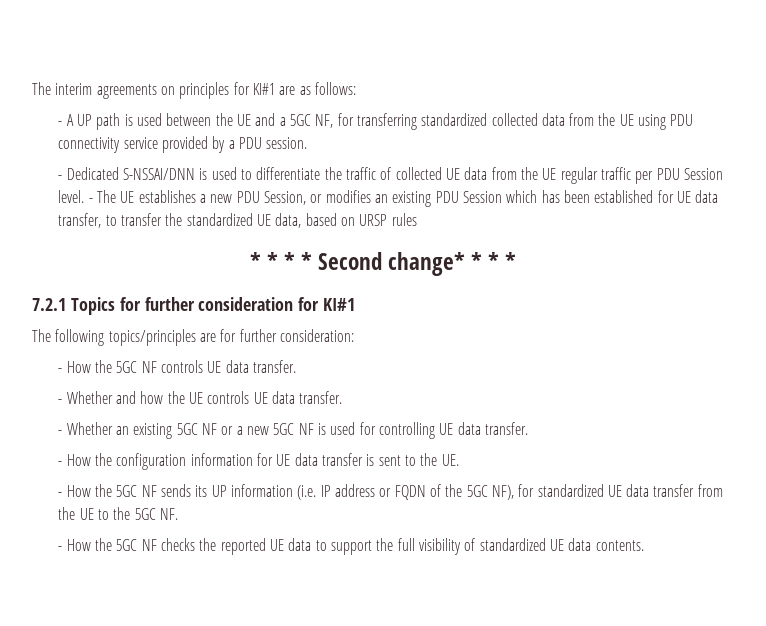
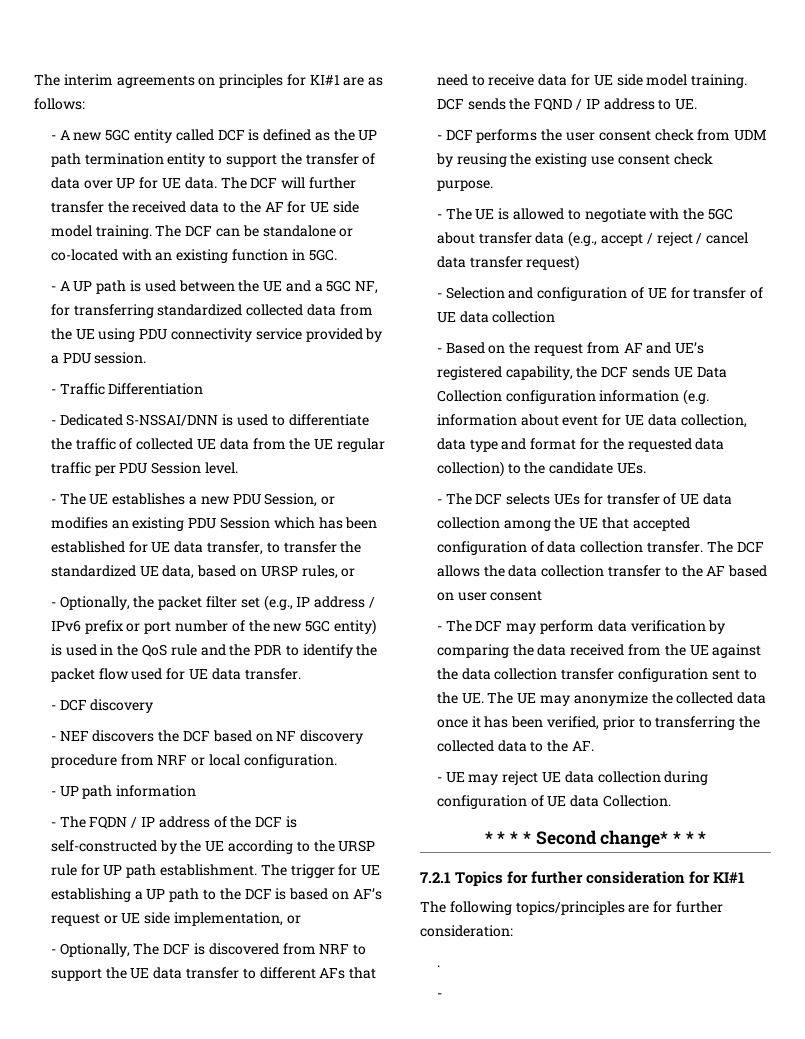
(356, 88) none -> [50,129,378,143] [50,153,376,167] [50,177,356,189] [50,201,359,213] [50,225,354,239] [50,249,337,263] // - A new 5GC entity called DCF is defined as the UP path termination entity to support the transfer of data over UP for UE data. The DCF will further transfer the received data to the AF for UE side model training. The DCF can be standalone or co-located with an existing function in 5GC.
(308, 143) none -> [50,383,204,395] // - Traffic Differentiation
(85, 196) none -> (238, 468) //
[391,213,417,226] rules -> [301,565,356,579] [50,595,375,611] [50,619,376,635] [50,644,378,658] [50,668,301,682] [50,699,154,713] [50,730,364,744] [50,754,337,768] [50,785,197,799] [50,816,297,829] [50,840,376,854] [50,864,381,878] [50,888,382,902] [50,912,301,926] [50,943,367,957] [50,967,377,981] [436,74,748,88] [436,98,698,111] [436,129,768,143] [435,153,713,167] [436,180,493,191] [436,208,733,222] [436,231,749,247] [436,255,580,271] [436,287,764,301] [436,311,556,323] [436,342,705,356] [436,366,727,380] [436,389,710,405] [436,414,747,428] [436,438,725,452] [436,461,646,477] [436,493,732,505] [436,517,690,531] [436,541,764,555] [436,565,768,577] [436,590,543,601] [436,620,726,634] [436,644,762,658] [436,668,757,682] [436,692,767,706] [436,716,761,730] [436,740,594,752] [436,771,709,785] [436,795,671,809] rules, or // - Optionally, the packet filter set (e.g., IP address / IPv6 prefix or port number of the new 5GC entity) is used in the QoS rule and the PDR to identify the packet flow used for UE data transfer. // - DCF discovery // - NEF discovers the DCF based on NF discovery procedure from NRF or local configuration. // - UP path information // - The FQDN / IP address of the DCF is self-constructed by the UE according to the URSP rule for UP path establishment. The trigger for UE establishing a UP path to the DCF is based on AF’s request or UE side implementation, or // - Optionally, The DCF is discovered from NRF to support the UE data transfer to different AFs that need to receive data for UE side model training. DCF sends the FQND / IP address to UE. // - DCF performs the user consent check from UDM by reusing the existing use consent check purpose. // - The UE is allowed to negotiate with the 5GC about transfer data (e.g., accept / reject / cancel data transfer request) // - Selection and configuration of UE for transfer of UE data collection // - Based on the request from AF and UE’s registered capability, the DCF sends UE Data Collection configuration information (e.g. information about event for UE data collection, data type and format for the requested data collection) to the candidate UEs. // - The DCF selects UEs for transfer of UE data collection among the UE that accepted configuration of data collection transfer. The DCF allows the data collection transfer to the AF based on user consent // - The DCF may perform data verification by comparing the data received from the UE against the data collection transfer configuration sent to the UE. The UE may anonymize the collected data once it has been verified, prior to transferring the collected data to the AF. // - UE may reject UE data collection during configuration of UE data Collection.
[58,360,296,373] [58,391,343,404] [58,422,528,439] [58,453,459,470] [58,484,723,500] [58,507,179,520] [58,538,644,555] - How the 5GC NF controls UE data transfer. // - Whether and how the UE controls UE data transfer. // - Whether an existing 5GC NF or a new 5GC NF is used for controlling UE data transfer. // - How the configuration information for UE data transfer is sent to the UE. // - How the 5GC NF sends its UP information (i.e. IP address or FQDN of the 5GC NF), for standardized UE data transfer from the UE to the 5GC NF. // - How the 5GC NF checks the reported UE data to support the full visibility of standardized UE data contents. -> [436,965,440,967] [436,993,442,998] . // -

